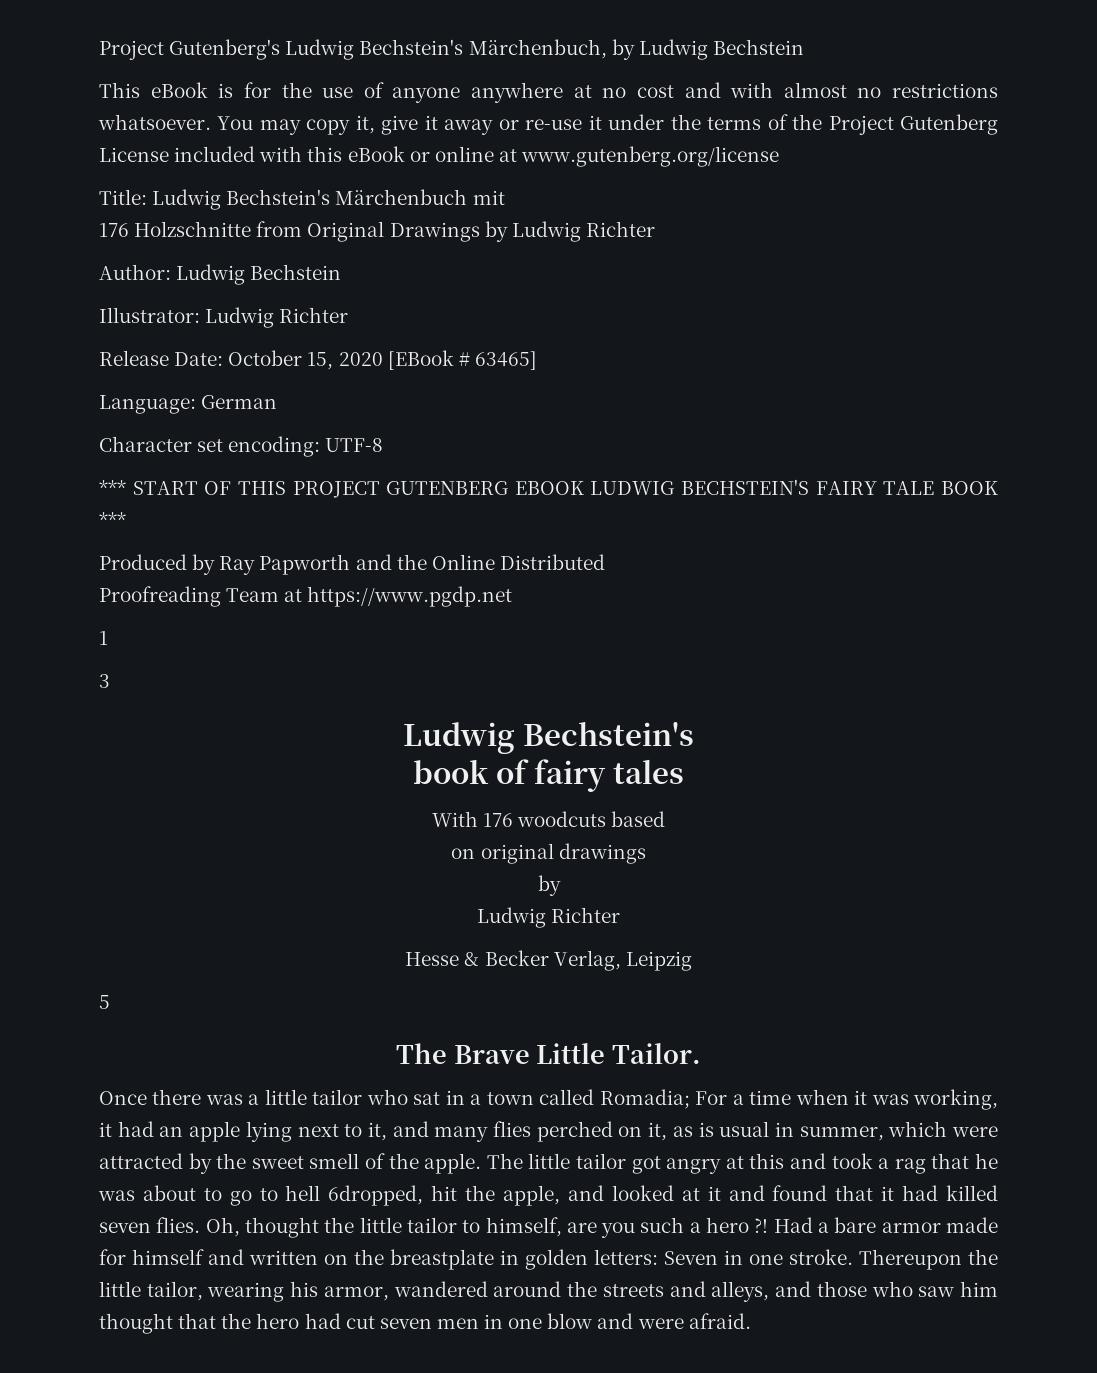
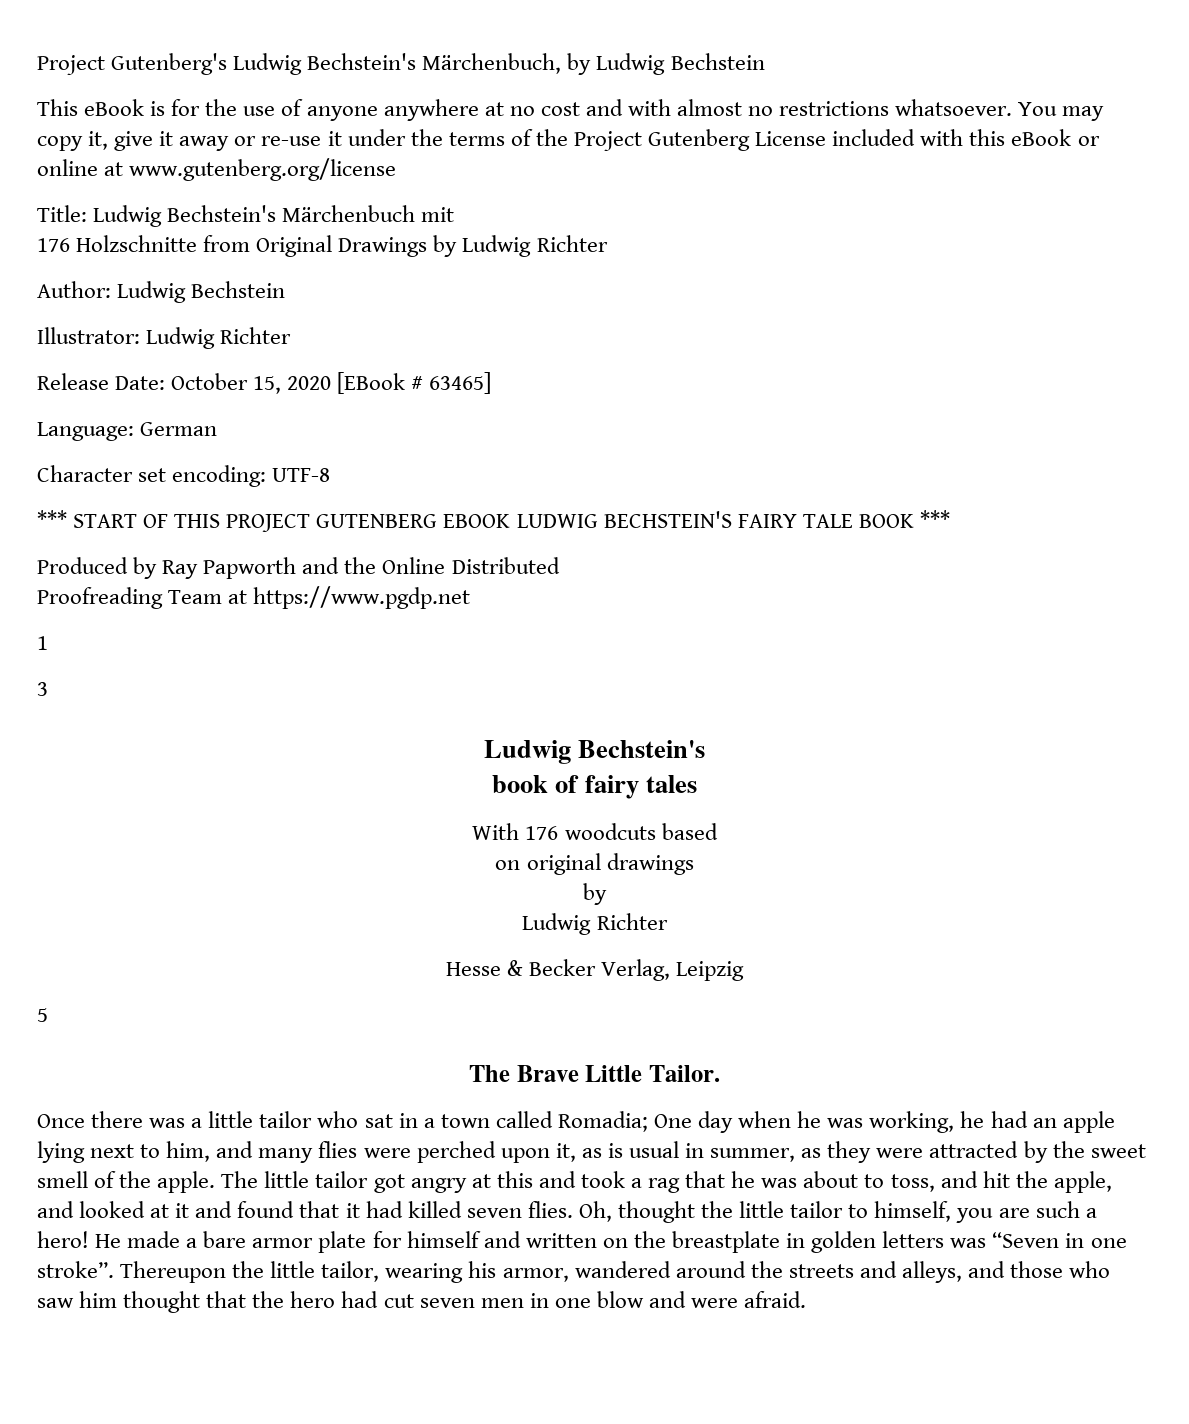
[695,1089,868,1105] For a time when it -> [653,1111,822,1133] One day when he
[99,1122,112,1137] it -> [960,1111,985,1128] he
[367,1122,387,1141] it, -> [166,1141,211,1162] him,
[536,1121,643,1142] perched on -> [363,1141,550,1163] were perched upon
[888,1121,948,1137] which -> [801,1141,872,1163] as they
[229,1185,424,1206] go to hell 6dropped, -> [890,1171,978,1192] toss, and
[566,1217,813,1238] are you such a hero ?! Had -> [956,1201,1097,1223] [37,1231,181,1248] you are such a hero! He made
[945,1217,998,1233] made -> [318,1231,367,1253] plate
[594,1249,853,1265] letters: Seven in one stroke. -> [882,1231,1127,1248] [37,1261,114,1278] letters was “Seven in one stroke”.

